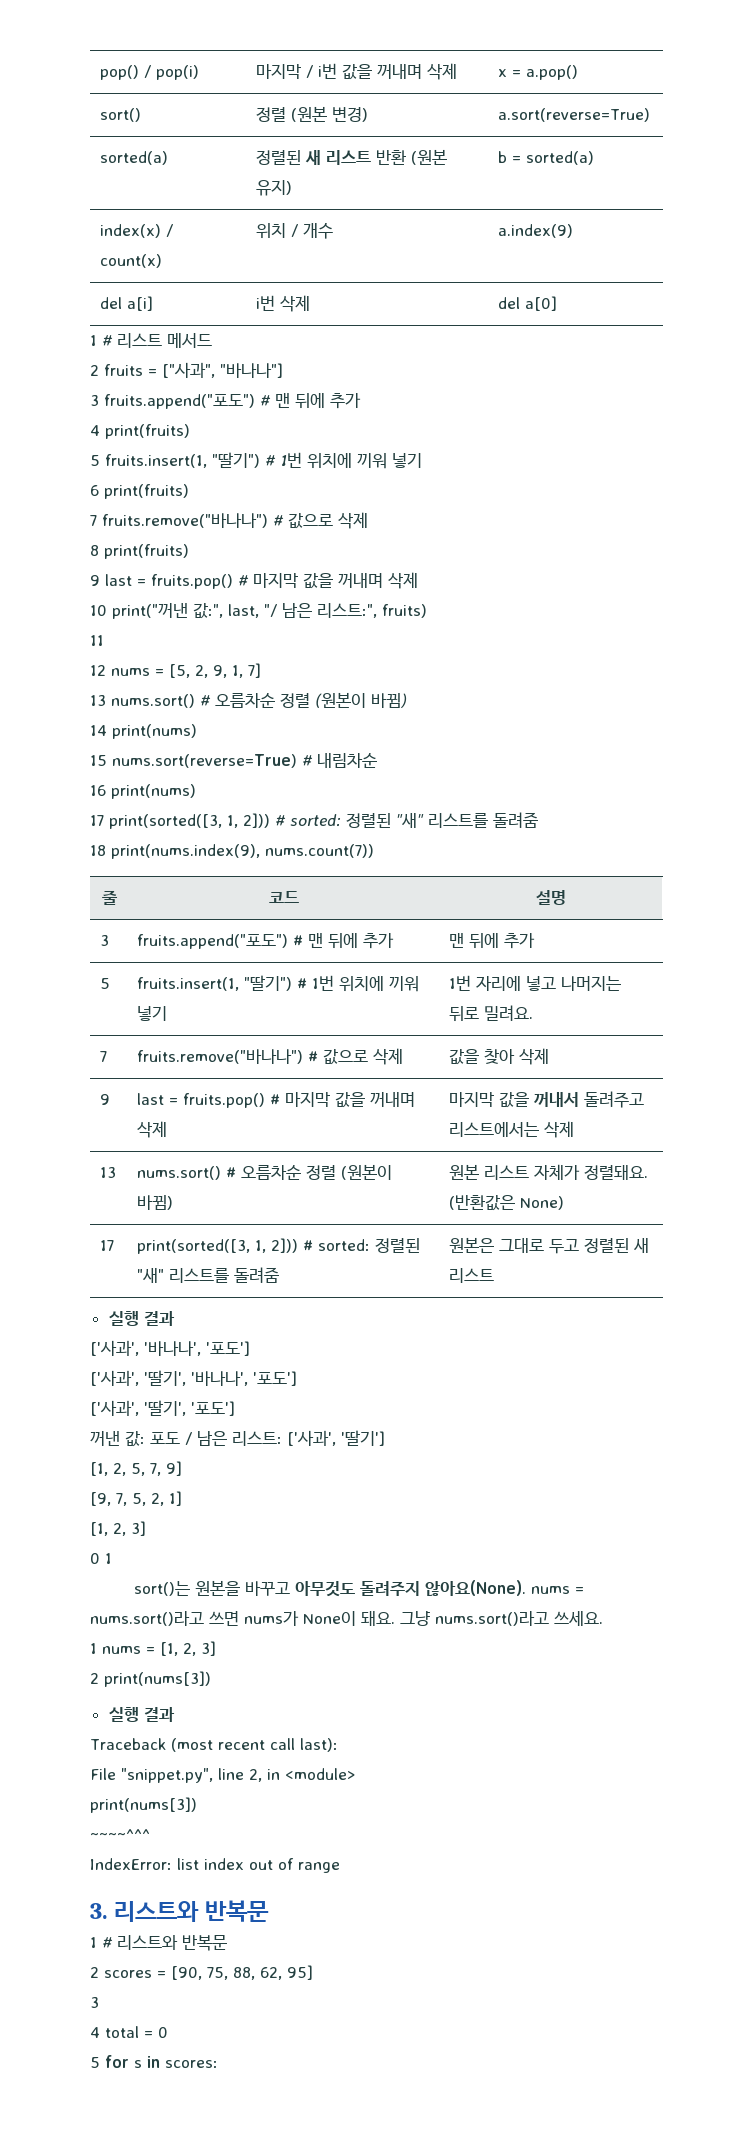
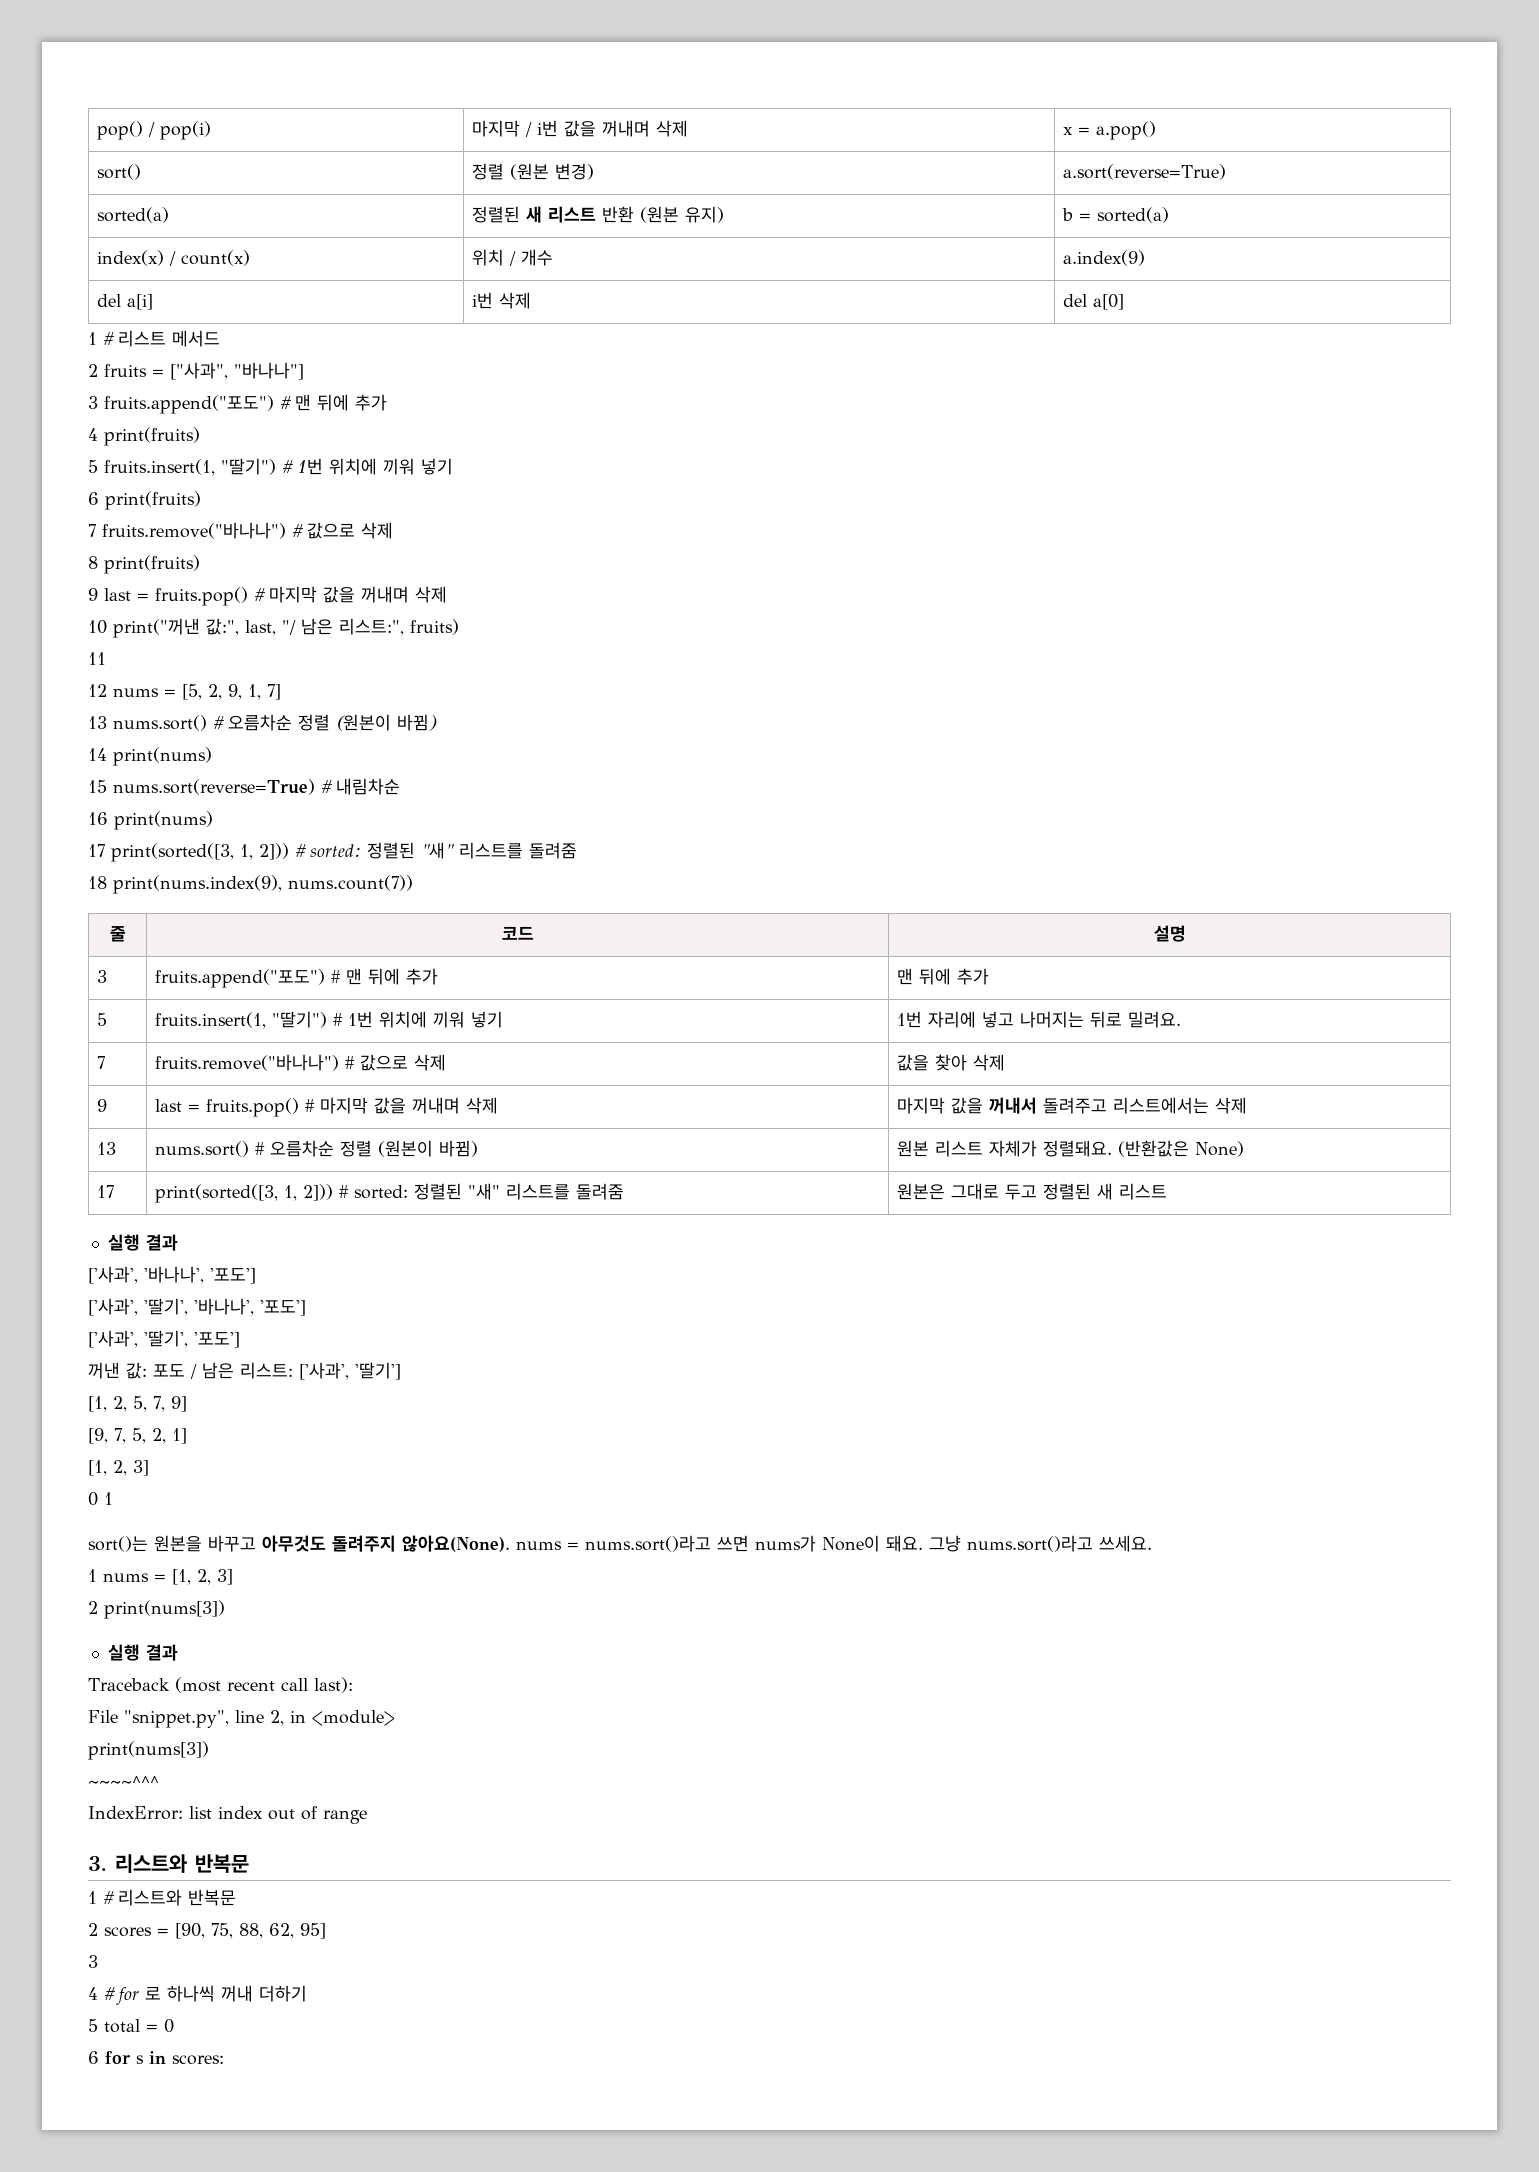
(100, 2032) none -> [104,1985,307,2005] [88,2019,98,2032] # for 로 하나씩 꺼내 더하기 // 5
[90,2057,100,2068] 5 -> [88,2051,99,2064] 6

